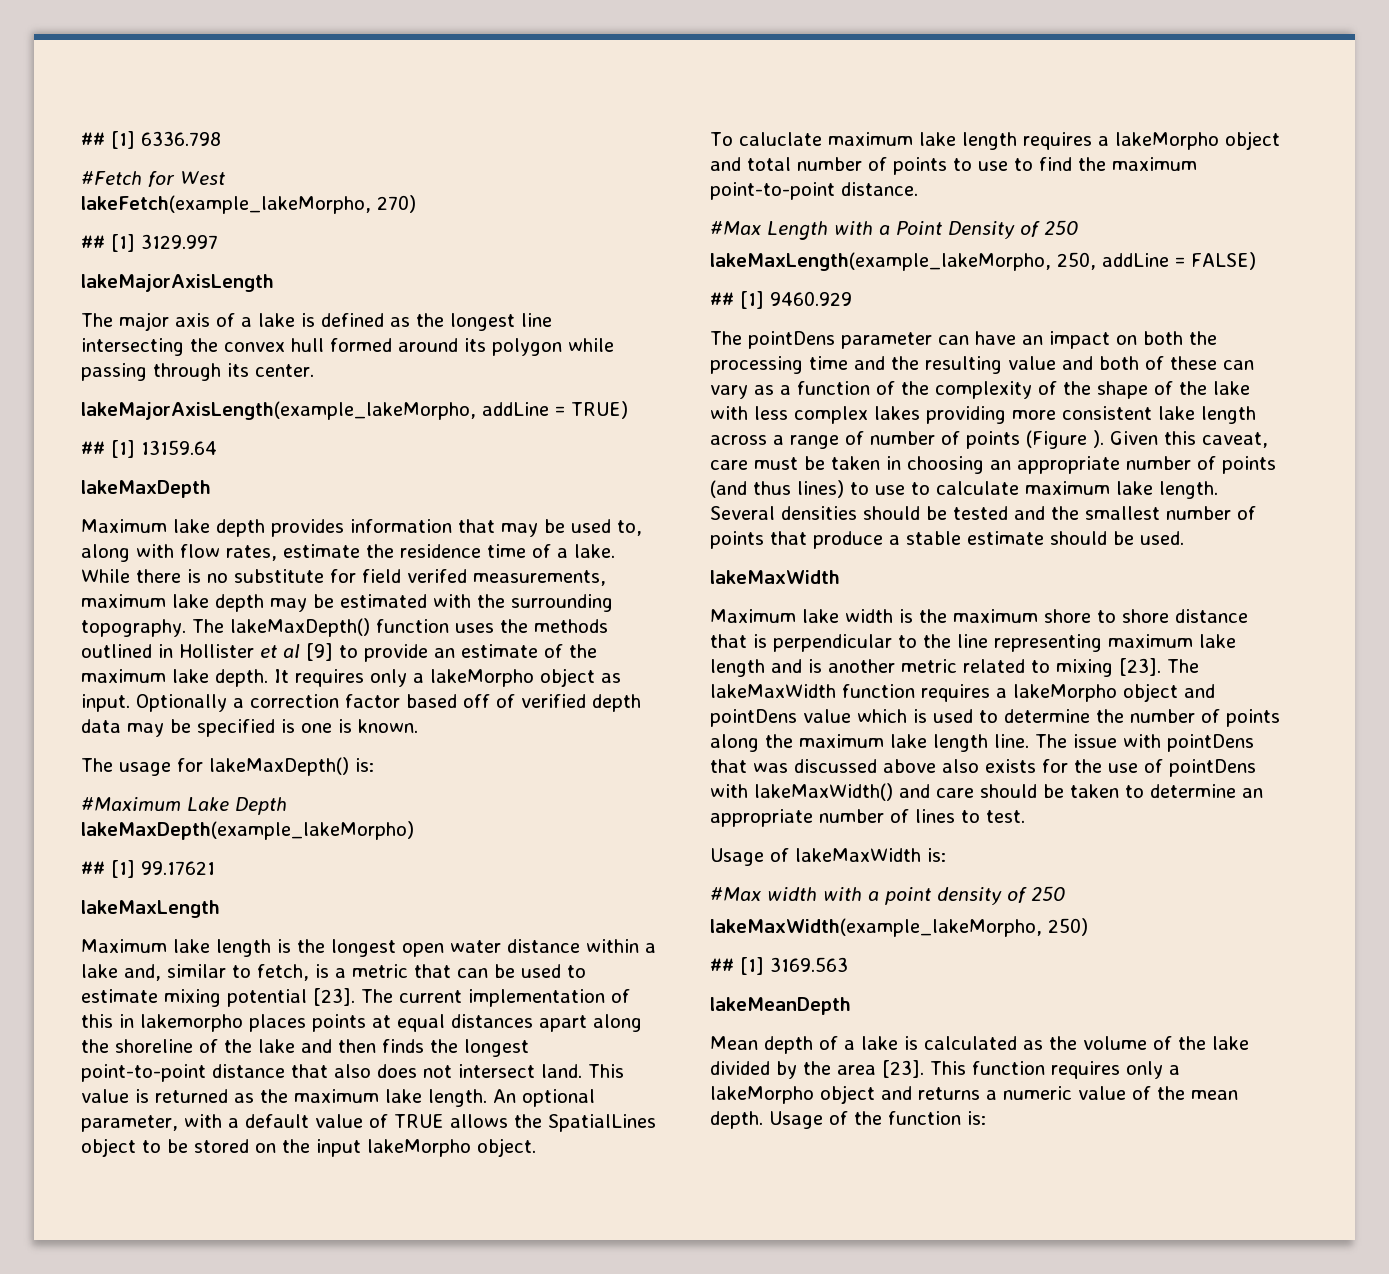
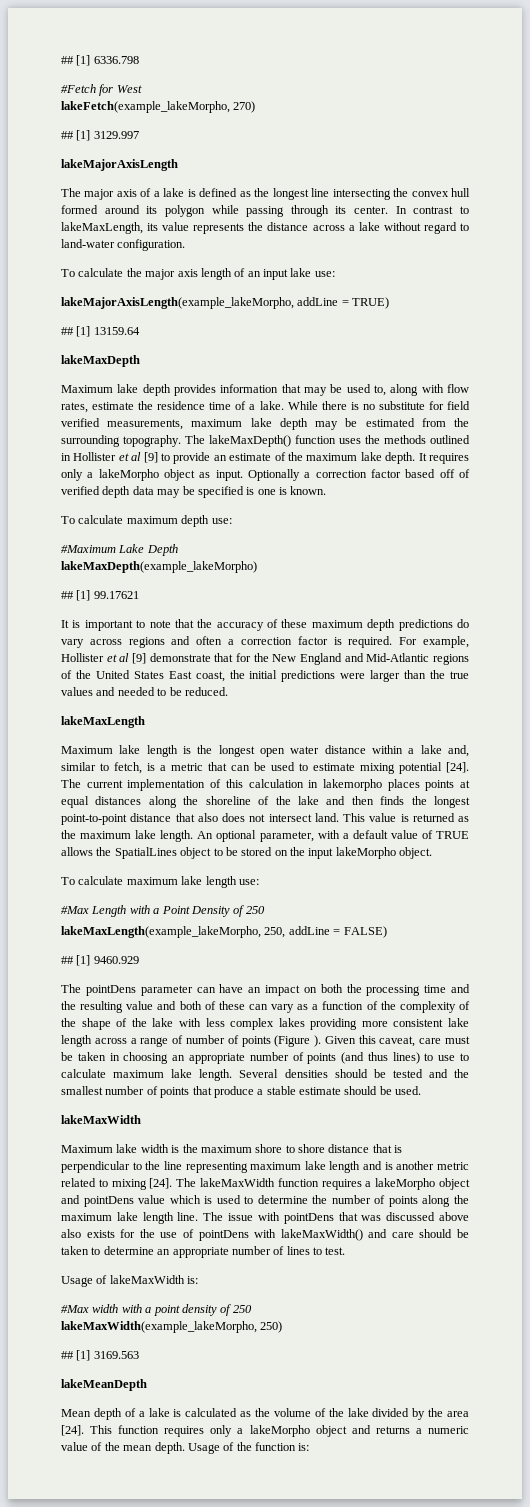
(314, 370) none -> [395,206,469,214] [61,222,469,234] [61,239,186,251] [61,268,335,280] In contrast to lakeMaxLength, its value represents the distance across a lake without regard to land-water configuration. // To calculate the major axis length of an input lake use:
[407,569,467,583] verifed -> [61,418,100,427] verified
[433,594,471,608] with -> [421,418,446,427] from
[81,757,374,776] The usage for lakeMaxDepth() is: -> [61,515,232,527] To calculate maximum depth use:
(215, 868) none -> [61,619,469,631] [61,636,469,648] [61,653,470,665] [61,670,469,682] [61,687,228,696] // It is important to note that the accuracy of these maximum depth predictions do vary across regions and often a correction factor is required. For example, Hollister et al [9] demonstrate that for the New England and Mid-Atlantic regions of the United States East coast, the initial predictions were larger than the true values and needed to be reduced.
[313,988,355,1006] [23]. -> [446,762,469,773] [24].
(113, 1021) none -> [248,779,304,788] calculation
[539,1015,587,1032] apart -> (142, 800) none
[738,131,1280,150] [710,157,1197,175] [710,182,918,200] caluclate maximum lake length requires a lakeMorpho object and total number of points to use to find the maximum point-to-point distance. -> [78,876,259,888] calculate maximum lake length use:
[1119,658,1161,676] [23]. -> [149,1178,173,1189] [24].
[882,1060,924,1078] [23]. -> [61,1425,84,1436] [24].

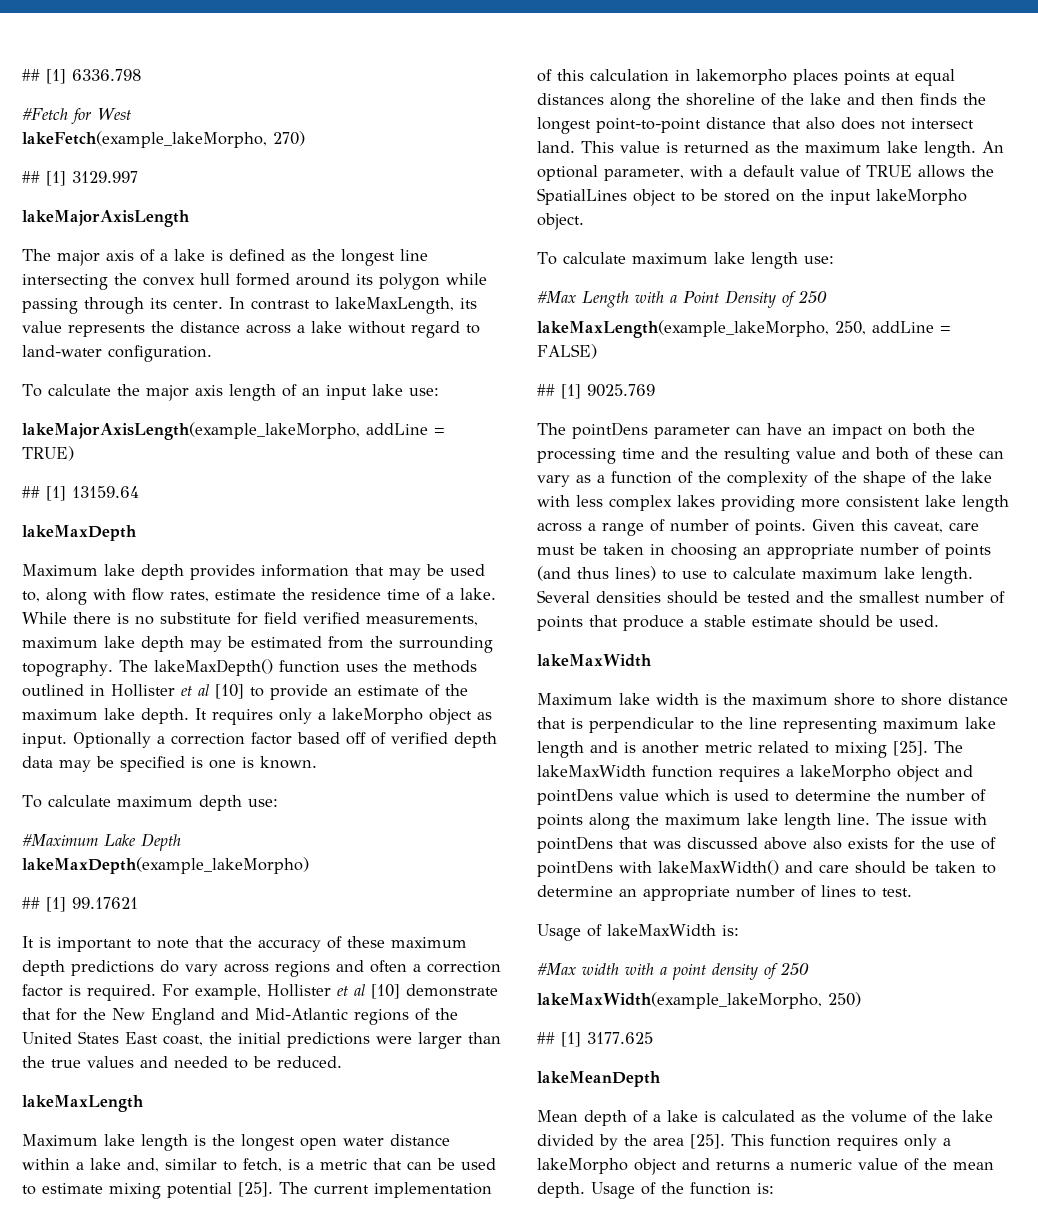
[143,452,158,463] [9] -> [215,684,244,699] [10]
[132,653,146,664] [9] -> [371,984,400,999] [10]
[446,762,469,773] [24]. -> [238,1182,273,1197] [25].
[93,956,139,964] 9460.929 -> [587,384,655,397] 9025.769
[241,1035,322,1047] points (Figure ). -> [755,520,806,535] points.
[149,1178,173,1189] [24]. -> [893,741,928,756] [25].
[93,1351,139,1359] 3169.563 -> [587,1032,653,1044] 3177.625
[61,1425,84,1436] [24]. -> [690,1134,725,1149] [25].

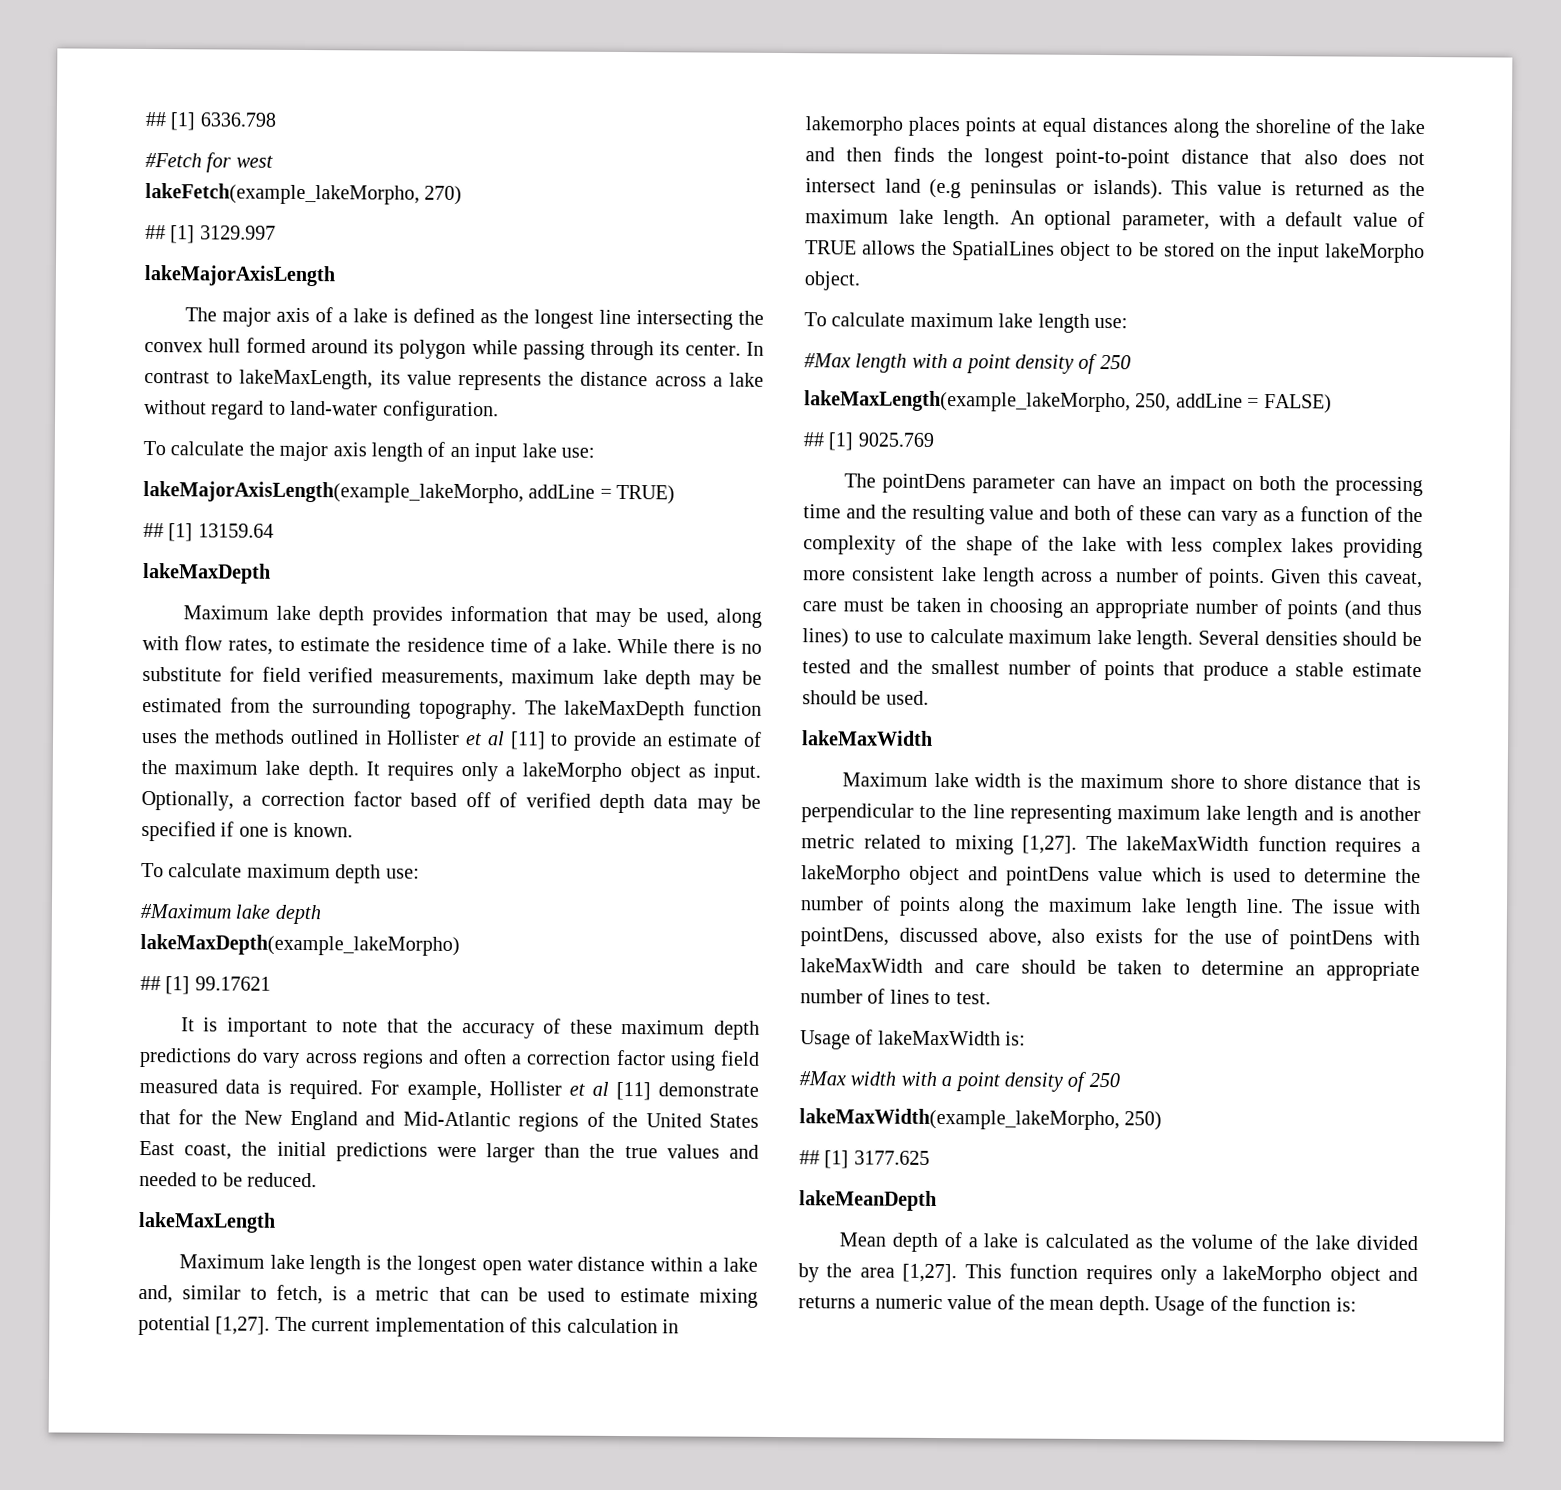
[97,108,131,120] West -> [235,155,273,168] west
[450,564,485,576] [22,591,40,602] used to, -> [665,608,709,627] used,
(209, 596) none -> [277,638,295,651] to
[153,659,273,676] lakeMaxDepth() -> [564,700,686,721] lakeMaxDepth
[215,684,244,699] [10] -> [509,731,546,750] [11]
[73,732,151,748] Optionally -> [141,790,234,811] Optionally,
[191,757,203,768] is -> [220,821,235,837] if
[104,833,181,851] Lake Depth -> [235,904,321,925] lake depth
(63, 990) none -> [669,1050,760,1071] [139,1078,261,1094] using field measured data
[371,984,400,999] [10] -> [615,1081,651,1101] [11]
[238,1182,273,1197] [25]. -> [215,1316,271,1335] [1,27].
[537,141,575,153] land. -> [884,178,1163,200] land (e.g peninsulas or islands).
[582,290,776,308] Length with a Point Density -> [855,353,1074,374] length with a point density
[602,519,665,536] range of -> (1110, 577) none
[893,741,928,756] [25]. -> [1022,835,1078,854] [1,27].
[537,836,807,853] pointDens that was discussed above -> [800,927,1042,947] pointDens, discussed above,
[658,860,779,875] lakeMaxWidth() -> [800,958,923,973] lakeMaxWidth
[690,1134,725,1149] [25]. -> [902,1263,958,1283] [1,27].

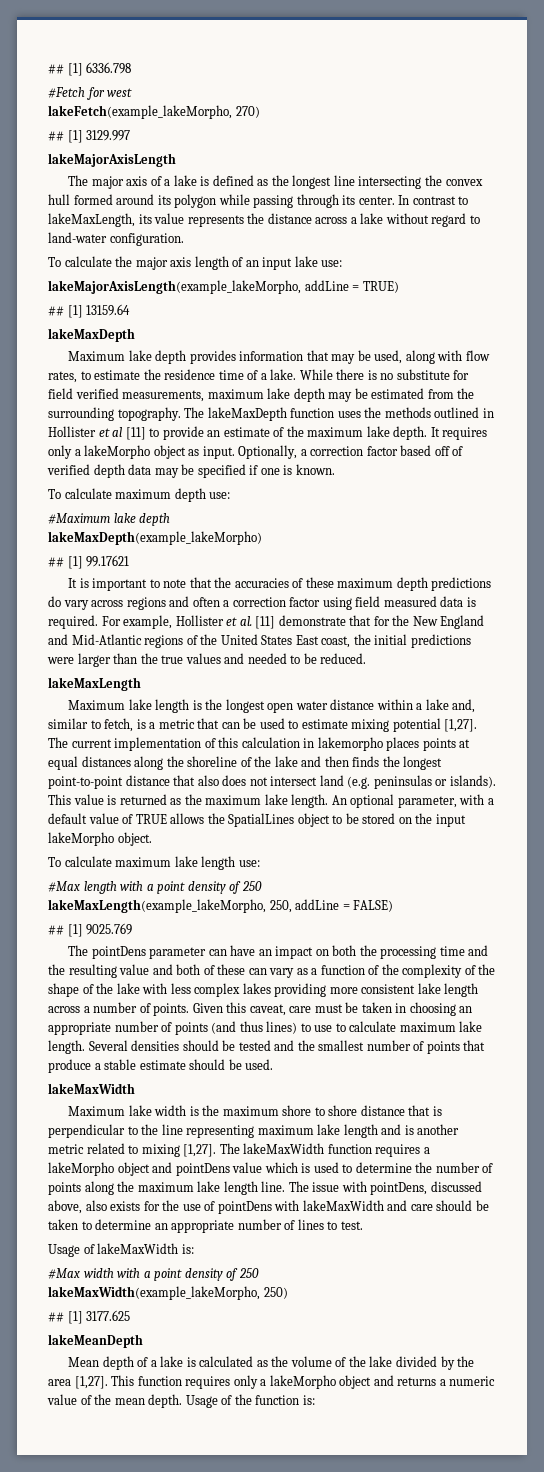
[461,1022,535,1039] accuracy -> [234,578,289,588] accuracies
[591,1081,609,1096] al -> [239,616,252,626] al.
[929,178,962,199] (e.g -> [347,776,371,789] (e.g.

